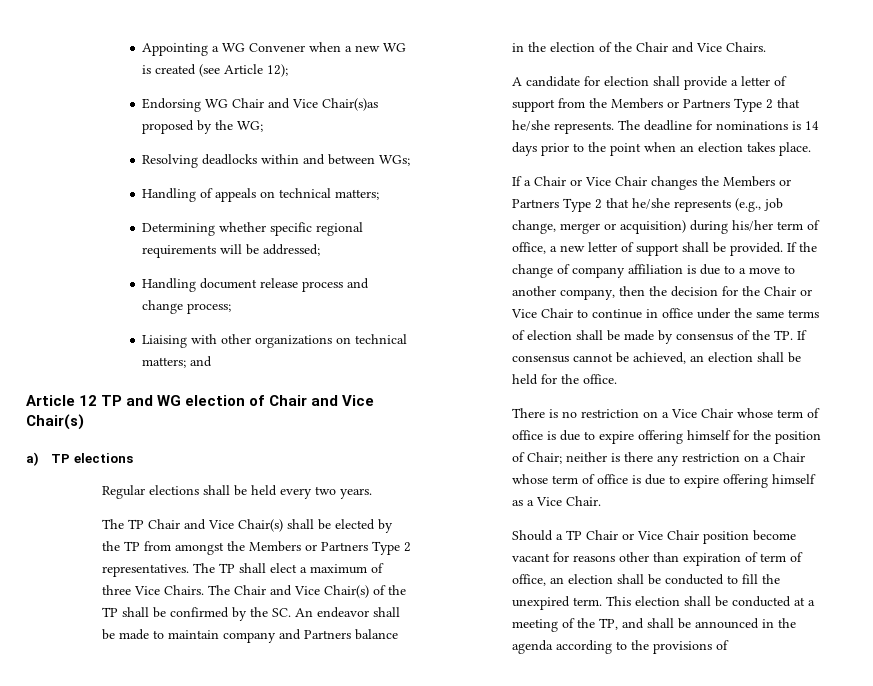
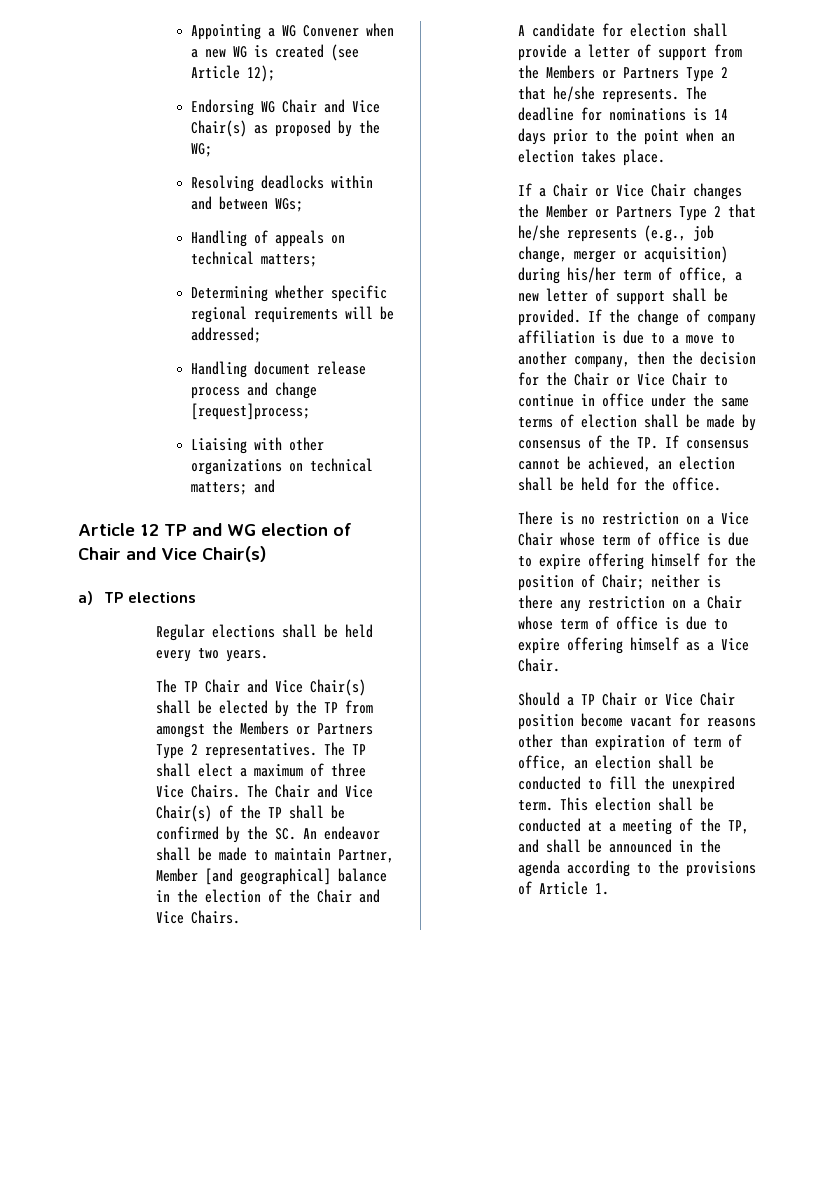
[322,98,379,111] Chair(s)as -> [191,120,269,137] Chair(s) as
[187,303,232,314] process; -> [191,403,311,420] [request]process;
[222,629,351,643] company and Partners -> [338,849,395,863] [156,868,332,885] Partner, Member [and geographical]
[722,176,775,187] Members -> [546,204,589,218] Member
(729, 645) none -> [539,881,610,895] Article 1.

